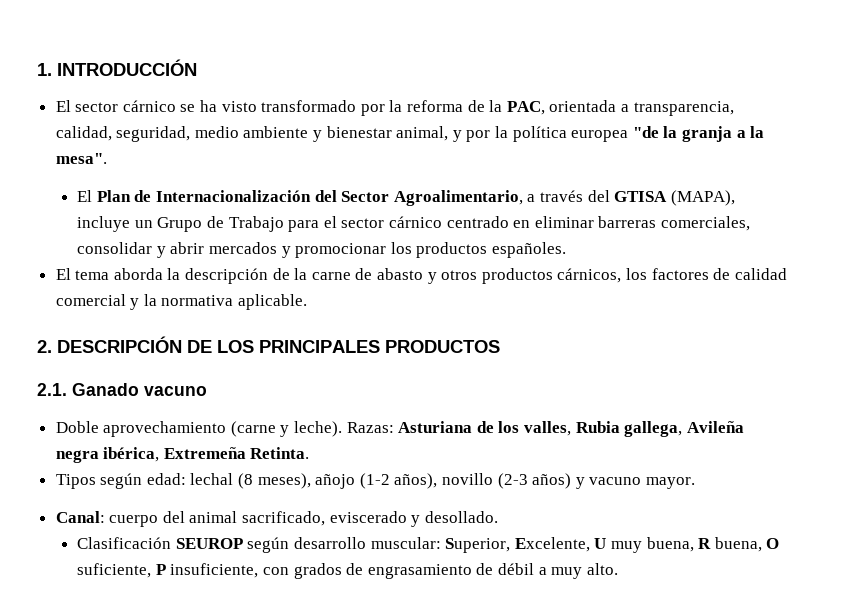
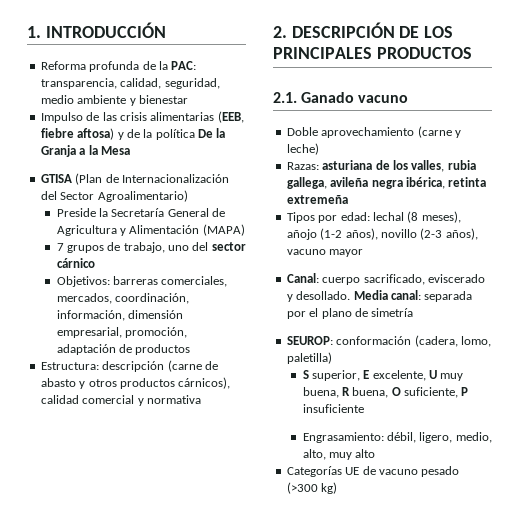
[55,100,629,116] El sector cárnico se ha visto transformado por la reforma de la PAC, orientada a -> [40,61,197,72] Reforma profunda de la PAC:
[396,126,765,142] [55,153,107,164] [77,190,735,206] [77,216,750,232] [77,242,567,258] [55,268,351,284] animal, y por la política europea "de la granja a la mesa". // El Plan de Internacionalización del Sector Agroalimentario, a través del GTISA (MAPA), incluye un Grupo de Trabajo para el sector cárnico centrado en eliminar barreras comerciales, consolidar y abrir mercados y promocionar los productos españoles. // El tema aborda la descripción de la carne -> [40,111,244,123] [40,128,226,140] [40,145,130,157] [40,173,229,185] [40,190,188,202] [56,208,226,217] [56,224,245,236] [56,242,246,253] [56,258,95,268] [56,276,228,287] [56,293,189,304] [56,310,183,321] [56,327,187,338] [56,344,191,355] [40,360,202,372] // Impulso de las crisis alimentarias (EEB, fiebre aftosa) y de la política De la Granja a la Mesa // GTISA (Plan de Internacionalización del Sector Agroalimentario) // Preside la Secretaría General de Agricultura y Alimentación (MAPA) // 7 grupos de trabajo, uno del sector cárnico // Objetivos: barreras comerciales, mercados, coordinación, información, dimensión empresarial, promoción, adaptación de productos // Estructura: descripción (carne
[557,268,731,283] cárnicos, los factores de -> [178,377,231,389] cárnicos),
[143,294,157,306] la -> (144, 402) none
[238,294,308,310] aplicable. -> (201, 399) none
[294,421,744,437] [55,447,310,463] leche). Razas: Asturiana de los valles, Rubia gallega, Avileña negra ibérica, Extremeña Retinta. -> [286,143,319,155] [286,160,476,172] [286,177,487,189] [286,195,348,204] leche) // Razas: asturiana de los valles, rubia gallega, avileña negra ibérica, retinta extremeña
[100,473,143,489] según -> [318,215,338,223] por
[532,473,695,489] años) y vacuno mayor. -> [445,228,478,240] [286,249,364,257] años), vacuno mayor
[162,511,238,523] del animal -> (361, 281) none
[77,537,590,553] // Clasificación SEUROP según desarrollo muscular: Superior, Excelente, -> [353,290,473,302] [286,308,414,319] [286,335,491,347] [286,352,332,364] [302,370,426,381] Media canal: separada por el plano de simetría // SEUROP: conformación (cadera, lomo, paletilla) // S superior, E excelente,
[170,563,618,579] insuficiente, con grados de engrasamiento de débil a muy alto. -> [302,404,364,413] [302,432,492,443] [302,449,376,460] [286,466,460,477] [286,482,338,494] insuficiente // Engrasamiento: débil, ligero, medio, alto, muy alto // Categorías UE de vacuno pesado (>300 kg)

